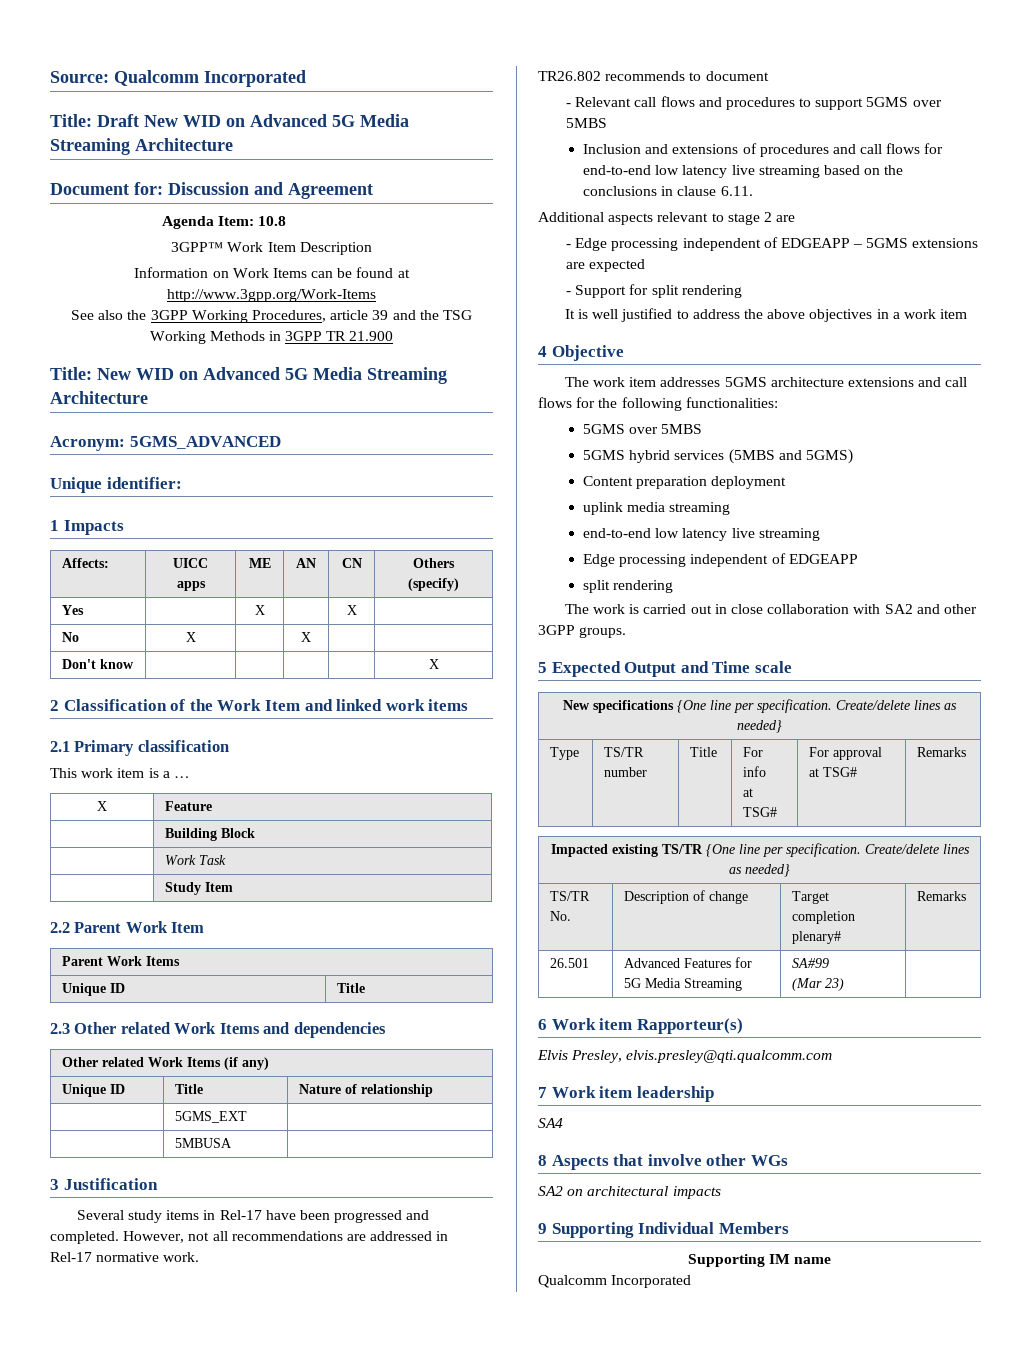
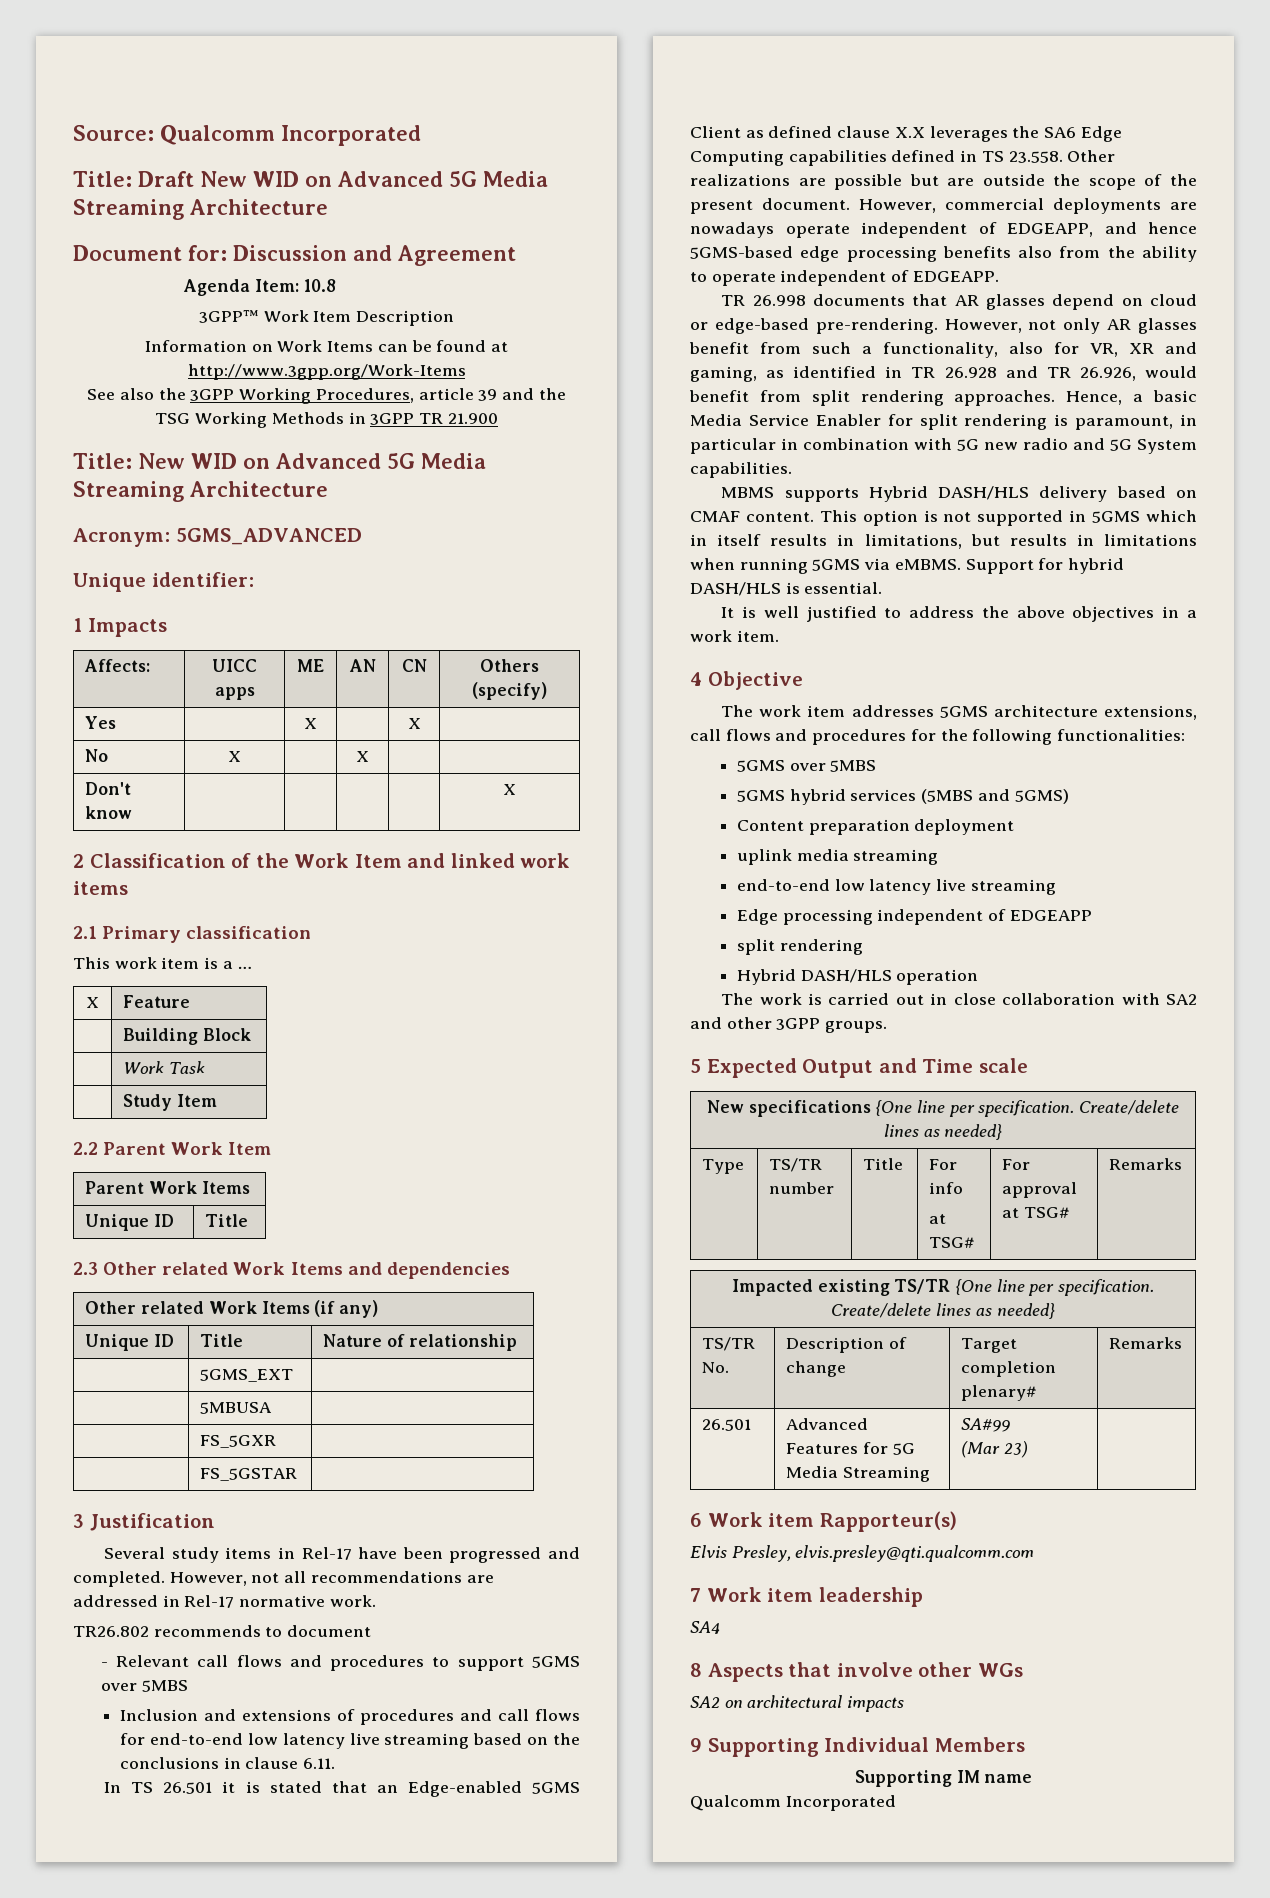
(233, 1143) none -> [200,1435,277,1448] [200,1468,298,1481] // | FS_5GXR | // | FS_5GSTAR |
[538,212,796,225] [565,237,979,251] [565,259,646,272] [565,284,742,298] Additional aspects relevant to stage 2 are // - Edge processing independent of EDGEAPP – 5GMS extensions are expected // - Support for split rendering -> [104,1781,580,1797] [690,126,1122,142] [690,150,1116,166] [690,174,1197,190] [690,198,1197,214] [690,222,1197,238] [690,246,1197,262] [690,270,999,286] [721,294,1197,310] [690,318,1197,334] [689,342,1197,358] [690,366,1197,382] [689,390,1197,406] [690,414,1197,430] [690,438,1197,454] [690,462,792,478] [721,486,1197,502] [690,510,1197,526] [690,534,1197,549] [690,558,1125,574] [690,582,883,596] In TS 26.501 it is stated that an Edge-enabled 5GMS Client as defined clause X.X leverages the SA6 Edge Computing capabilities defined in TS 23.558. Other realizations are possible but are outside the scope of the present document. However, commercial deployments are nowadays operate independent of EDGEAPP, and hence 5GMS-based edge processing benefits also from the ability to operate independent of EDGEAPP. // TR 26.998 documents that AR glasses depend on cloud or edge-based pre-rendering. However, not only AR glasses benefit from such a functionality, also for VR, XR and gaming, as identified in TR 26.928 and TR 26.926, would benefit from split rendering approaches. Hence, a basic Media Service Enabler for split rendering is paramount, in particular in combination with 5G new radio and 5G System capabilities. // MBMS supports Hybrid DASH/HLS delivery based on CMAF content. This option is not supported in 5GMS which in itself results in limitations, but results in limitations when running 5GMS via eMBMS. Support for hybrid DASH/HLS is essential.
[940,309,968,319] item -> [736,630,779,642] item.
[847,377,968,387] [538,397,572,408] extensions and call flows -> [1104,705,1197,720] [690,729,907,745] extensions, call flows and procedures
(674, 586) none -> [737,969,979,985] // Hybrid DASH/HLS operation

